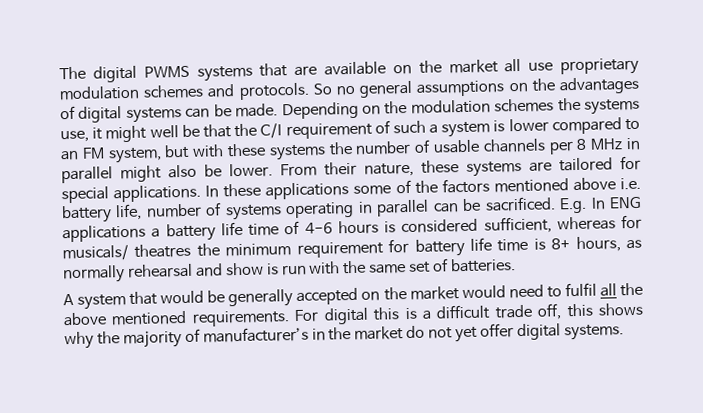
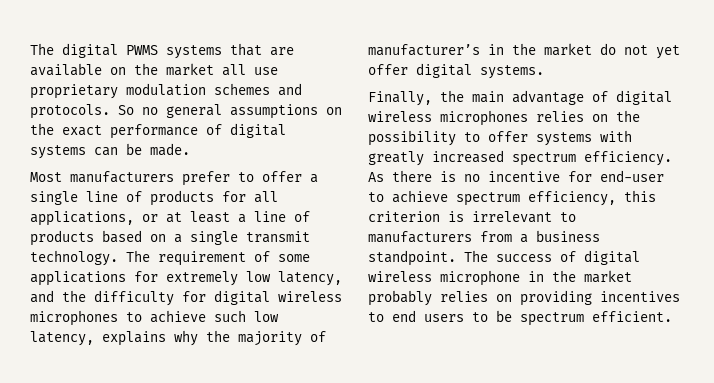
[558,76,640,95] advantages -> [62,124,198,139] exact performance
[281,97,641,120] [60,117,640,143] [60,137,641,164] [61,155,641,184] [61,177,641,204] [61,196,642,224] [62,214,642,243] [62,236,642,262] [63,258,517,284] [63,282,643,310] [63,302,644,327] Depending on the modulation schemes the systems use, it might well be that the C/I requirement of such a system is lower compared to an FM system, but with these systems the number of usable channels per 8 MHz in parallel might also be lower. From their nature, these systems are tailored for special applications. In these applications some of the factors mentioned above i.e. battery life, number of systems operating in parallel can be sacrificed. E.g. In ENG applications a battery life time of 4-6 hours is considered sufficient, whereas for musicals/ theatres the minimum requirement for battery life time is 8+ hours, as normally rehearsal and show is run with the same set of batteries. // A system that would be generally accepted on the market would need to fulfil all the above mentioned requirements. For digital this is a difficult trade off, this shows -> [30,171,318,186] [30,190,278,206] [30,211,310,226] [30,230,310,246] [30,250,310,266] [30,271,342,286] [30,290,342,306] [30,310,279,326] [30,331,166,346] // Most manufacturers prefer to offer a single line of products for all applications, or at least a line of products based on a single transmit technology. The requirement of some applications for extremely low latency, and the difficulty for digital wireless microphones to achieve such low latency, explains
(624, 332) none -> [368,90,672,106] [368,110,640,126] [368,130,632,146] [368,150,672,166] [368,170,664,182] [368,190,656,206] [368,211,576,223] [368,230,600,243] [368,250,640,266] [368,270,632,286] [368,290,680,306] [368,310,672,326] // Finally, the main advantage of digital wireless microphones relies on the possibility to offer systems with greatly increased spectrum efficiency. As there is no incentive for end-user to achieve spectrum efficiency, this criterion is irrelevant to manufacturers from a business standpoint. The success of digital wireless microphone in the market probably relies on providing incentives to end users to be spectrum efficient.

